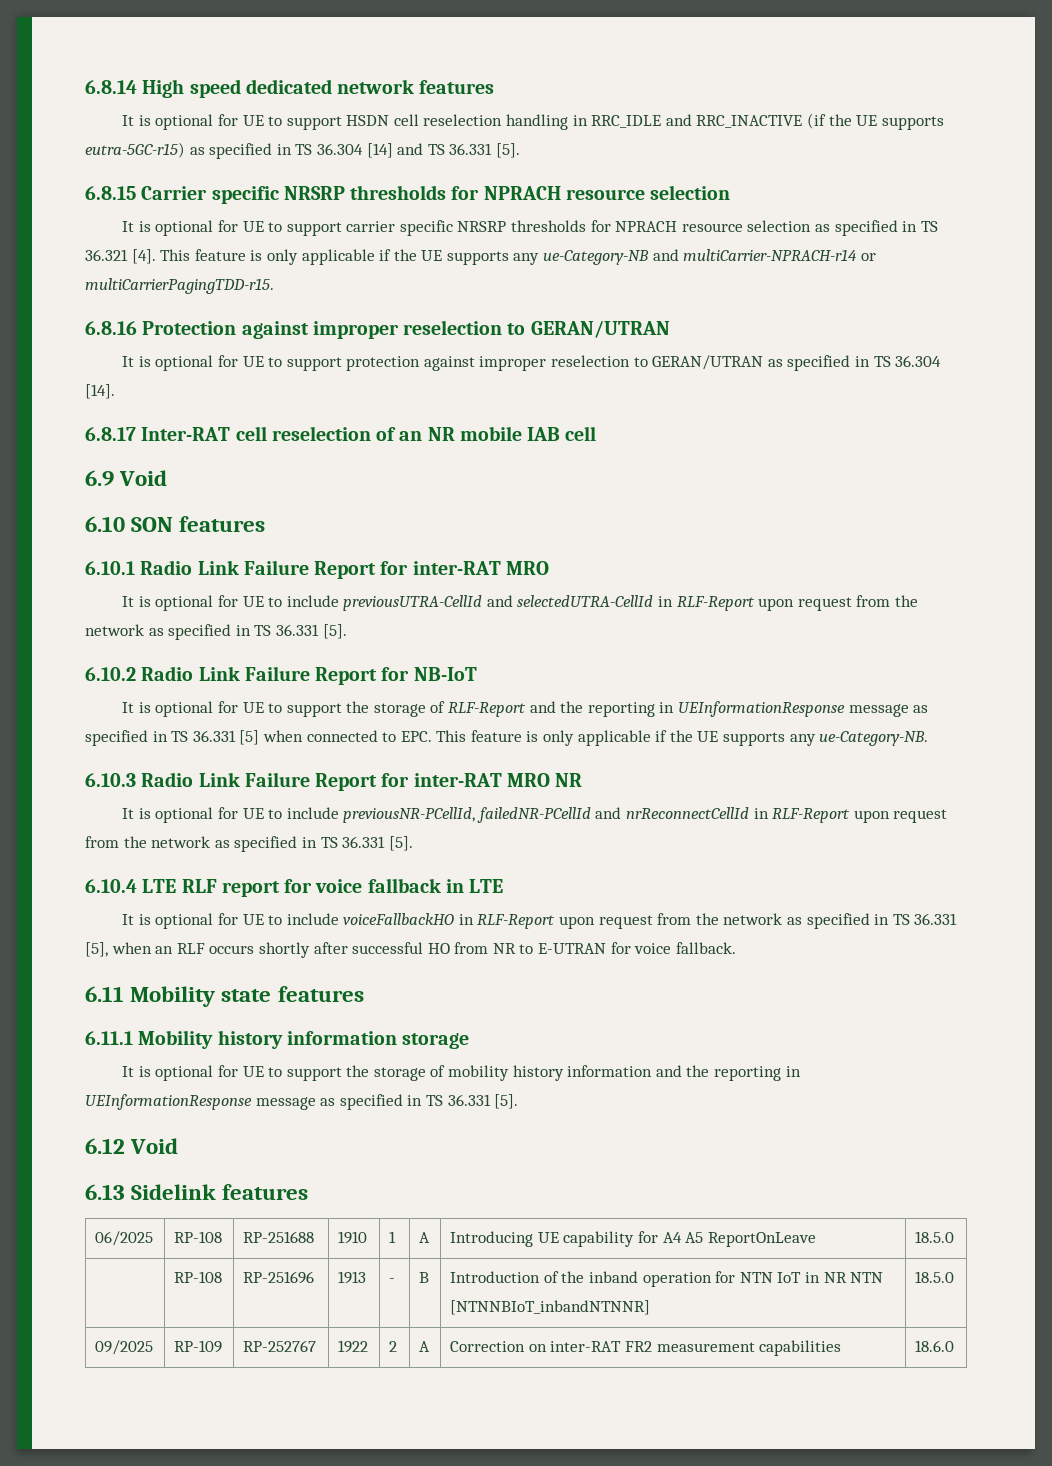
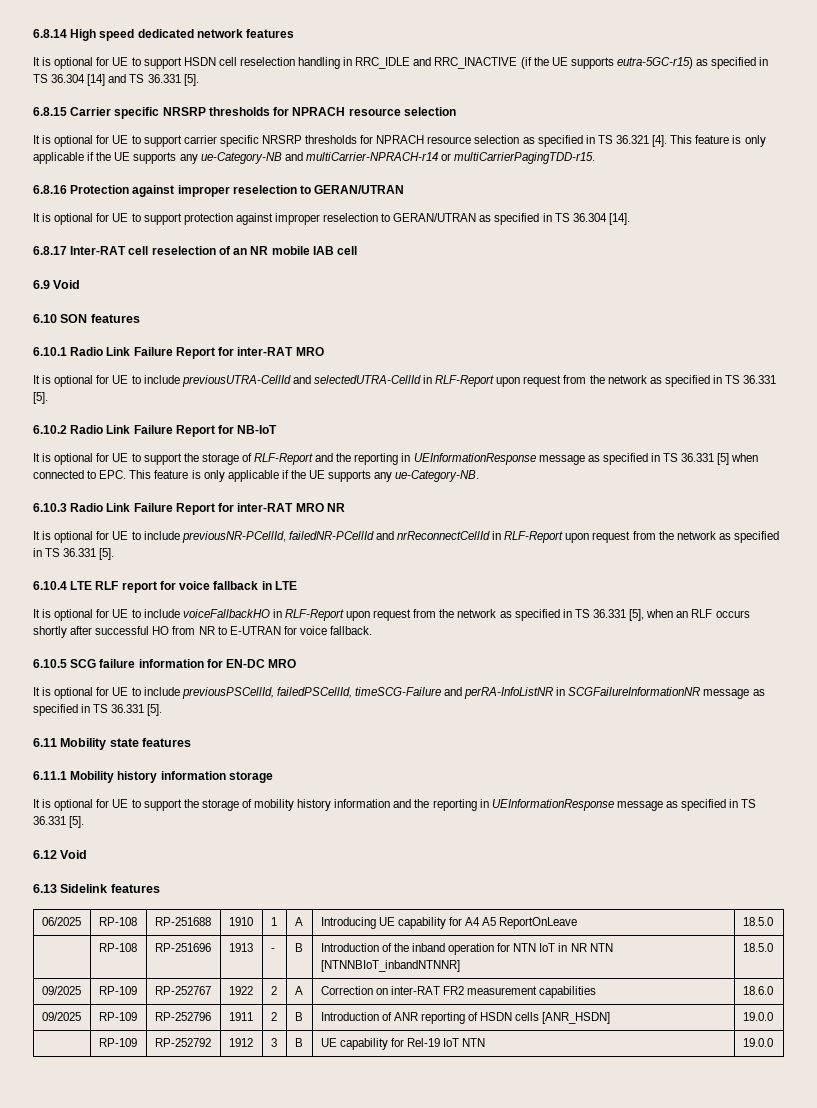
(736, 948) none -> [33,659,297,668] [33,687,765,699] [33,704,163,716] // 6.10.5 SCG failure information for EN-DC MRO // It is optional for UE to include previousPSCellId, failedPSCellId, timeSCG-Failure and perRA-InfoListNR in SCGFailureInformationNR message as specified in TS 36.331 [5].
(955, 1346) none -> [41,1012,81,1021] [98,1012,137,1021] [154,1012,211,1021] [228,1012,253,1021] [270,1012,277,1021] [294,1012,303,1021] [320,1012,611,1024] [742,1012,773,1021] [98,1038,137,1047] [154,1038,211,1047] [228,1038,253,1047] [270,1038,277,1047] [294,1038,303,1047] [320,1038,486,1050] [742,1038,773,1047] // 09/2025 | RP-109 | RP-252796 | 1911 | 2 | B | Introduction of ANR reporting of HSDN cells [ANR_HSDN] | 19.0.0 // | RP-109 | RP-252792 | 1912 | 3 | B | UE capability for Rel-19 IoT NTN | 19.0.0

